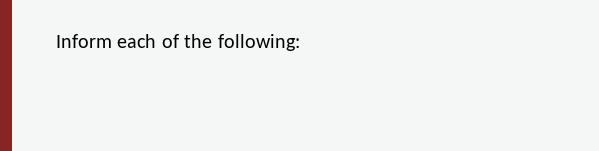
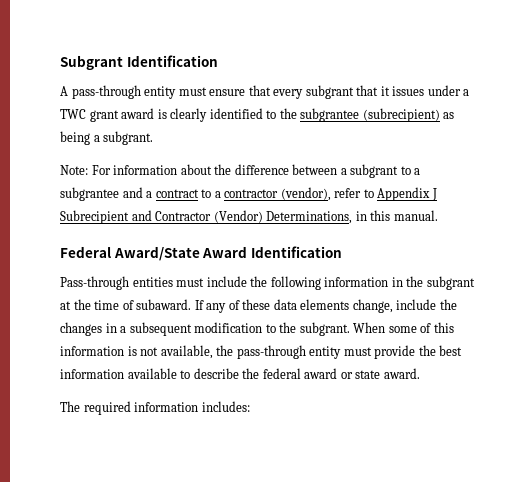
[56,34,300,51] Inform each of the following: -> [60,55,218,70] [60,85,470,99] [60,108,455,122] [60,131,154,145] [60,164,421,178] [60,187,437,201] [60,210,438,224] [60,246,342,261] [60,276,475,290] [60,299,457,313] [60,322,454,336] [60,345,463,359] [60,368,420,379] [60,401,250,415] Subgrant Identification // A pass-through entity must ensure that every subgrant that it issues under a TWC grant award is clearly identified to the subgrantee (subrecipient) as being a subgrant. // Note: For information about the difference between a subgrant to a subgrantee and a contract to a contractor (vendor), refer to Appendix J Subrecipient and Contractor (Vendor) Determinations, in this manual. // Federal Award/State Award Identification // Pass-through entities must include the following information in the subgrant at the time of subaward. If any of these data elements change, include the changes in a subsequent modification to the subgrant. When some of this information is not available, the pass-through entity must provide the best information available to describe the federal award or state award. // The required information includes:

